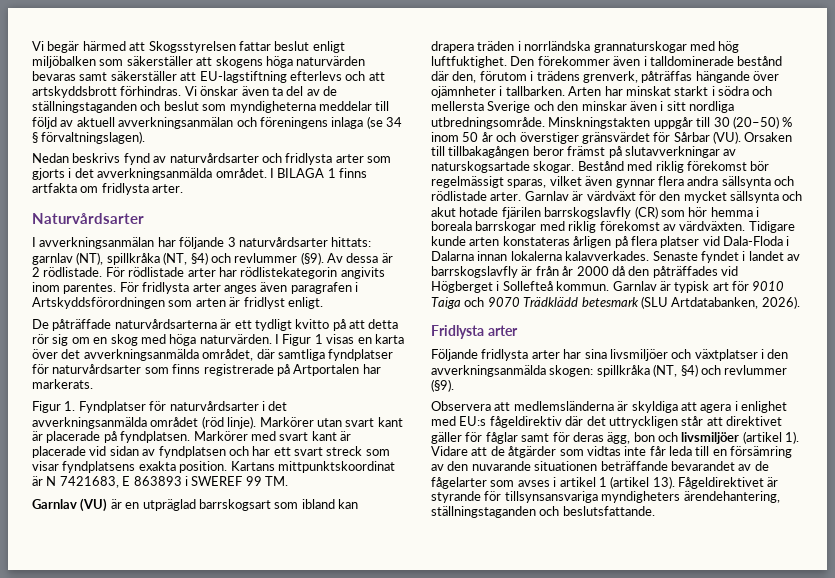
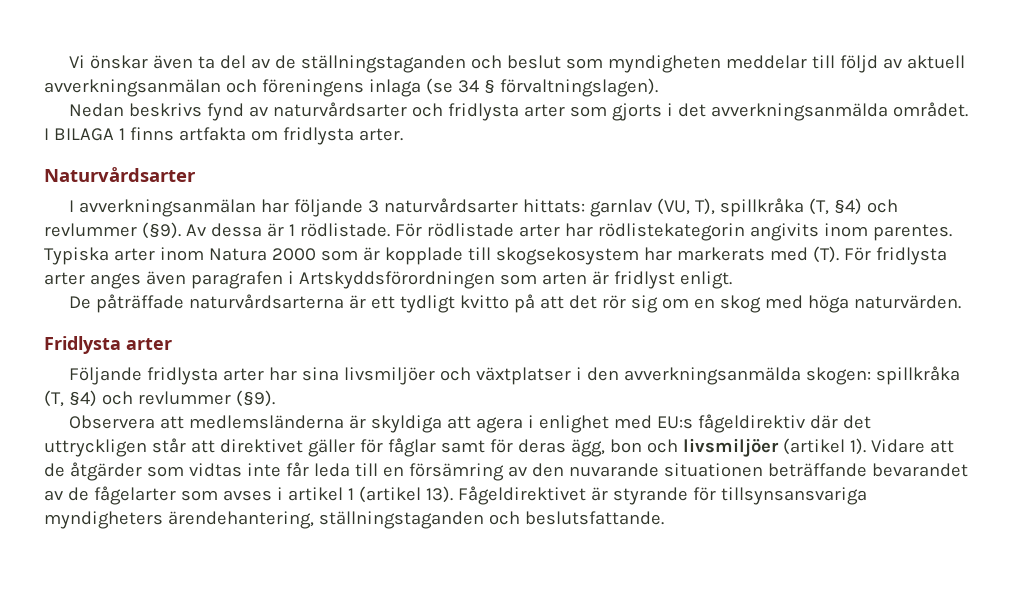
[32,41,345,53] [32,56,366,68] [32,71,385,83] [32,86,197,98] Vi begär härmed att Skogsstyrelsen fattar beslut enligt miljöbalken som säkerställer att skogens höga naturvärden bevaras samt säkerställer att EU-lagstiftning efterlevs och att artskyddsbrott förhindras. Vi -> [69,55,86,68] Vi
[229,101,316,113] myndigheterna -> [608,55,722,73] myndigheten
[76,252,188,265] (NT), spillkråka (NT, -> [657,198,830,217] (VU, T), spillkråka (T,
[32,267,40,277] 2 -> [288,224,295,236] 1
(117, 288) none -> [44,246,839,265] Typiska arter inom Natura 2000 som är kopplade till skogsekosystem har markerats med (T).
[368,319,399,329] detta -> [569,295,598,309] det
[275,334,404,346] [32,349,394,361] [32,364,381,376] [32,379,93,389] [32,401,288,413] [32,416,403,429] [32,431,351,443] [32,446,390,458] [32,461,395,473] [32,476,288,488] [32,498,358,512] [431,41,740,53] [431,56,783,68] [431,71,779,83] [431,86,773,98] [431,101,734,113] [431,116,793,129] [431,131,793,144] [431,146,737,158] [431,161,770,173] [431,176,794,188] [431,191,803,203] [431,206,759,219] [431,221,795,233] [431,236,790,248] [431,251,800,263] [431,266,738,278] [431,281,785,293] [431,296,800,309] I Figur 1 visas en karta över det avverkningsanmälda området, där samtliga fyndplatser för naturvårdsarter som finns registrerade på Artportalen har markerats. // Figur 1. Fyndplatser för naturvårdsarter i det avverkningsanmälda området (röd linje). Markörer utan svart kant är placerade på fyndplatsen. Markörer med svart kant är placerade vid sidan av fyndplatsen och har ett svart streck som visar fyndplatsens exakta position. Kartans mittpunktskoordinat är N 7421683, E 863893 i SWEREF 99 TM. // Garnlav (VU) är en utpräglad barrskogsart som ibland kan drapera träden i norrländska grannaturskogar med hög luftfuktighet. Den förekommer även i talldominerade bestånd där den, förutom i trädens grenverk, påträffas hängande över ojämnheter i tallbarken. Arten har minskat starkt i södra och mellersta Sverige och den minskar även i sitt nordliga utbredningsområde. Minskningstakten uppgår till 30 (20–50) % inom 50 år och överstiger gränsvärdet för Sårbar (VU). Orsaken till tillbakagången beror främst på slutavverkningar av naturskogsartade skogar. Bestånd med riklig förekomst bör regelmässigt sparas, vilket även gynnar flera andra sällsynta och rödlistade arter. Garnlav är värdväxt för den mycket sällsynta och akut hotade fjärilen barrskogslavfly (CR) som hör hemma i boreala barrskogar med riklig förekomst av värdväxten. Tidigare kunde arten konstateras årligen på flera platser vid Dala-Floda i Dalarna innan lokalerna kalavverkades. Senaste fyndet i landet av barrskogslavfly är från år 2000 då den påträffades vid Högberget i Sollefteå kommun. Garnlav är typisk art för 9010 Taiga och 9070 Trädklädd betesmark (SLU Artdatabanken, 2026). -> (962, 302) none
[653,364,678,377] (NT, -> [44,390,64,407] (T,

